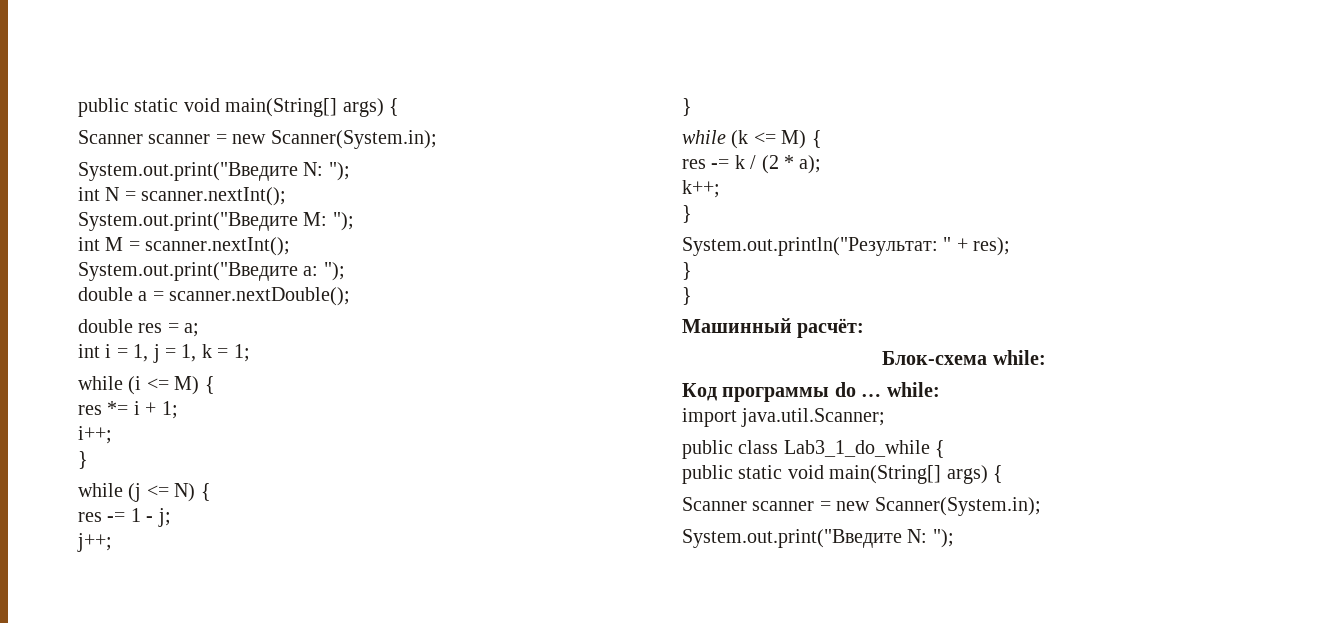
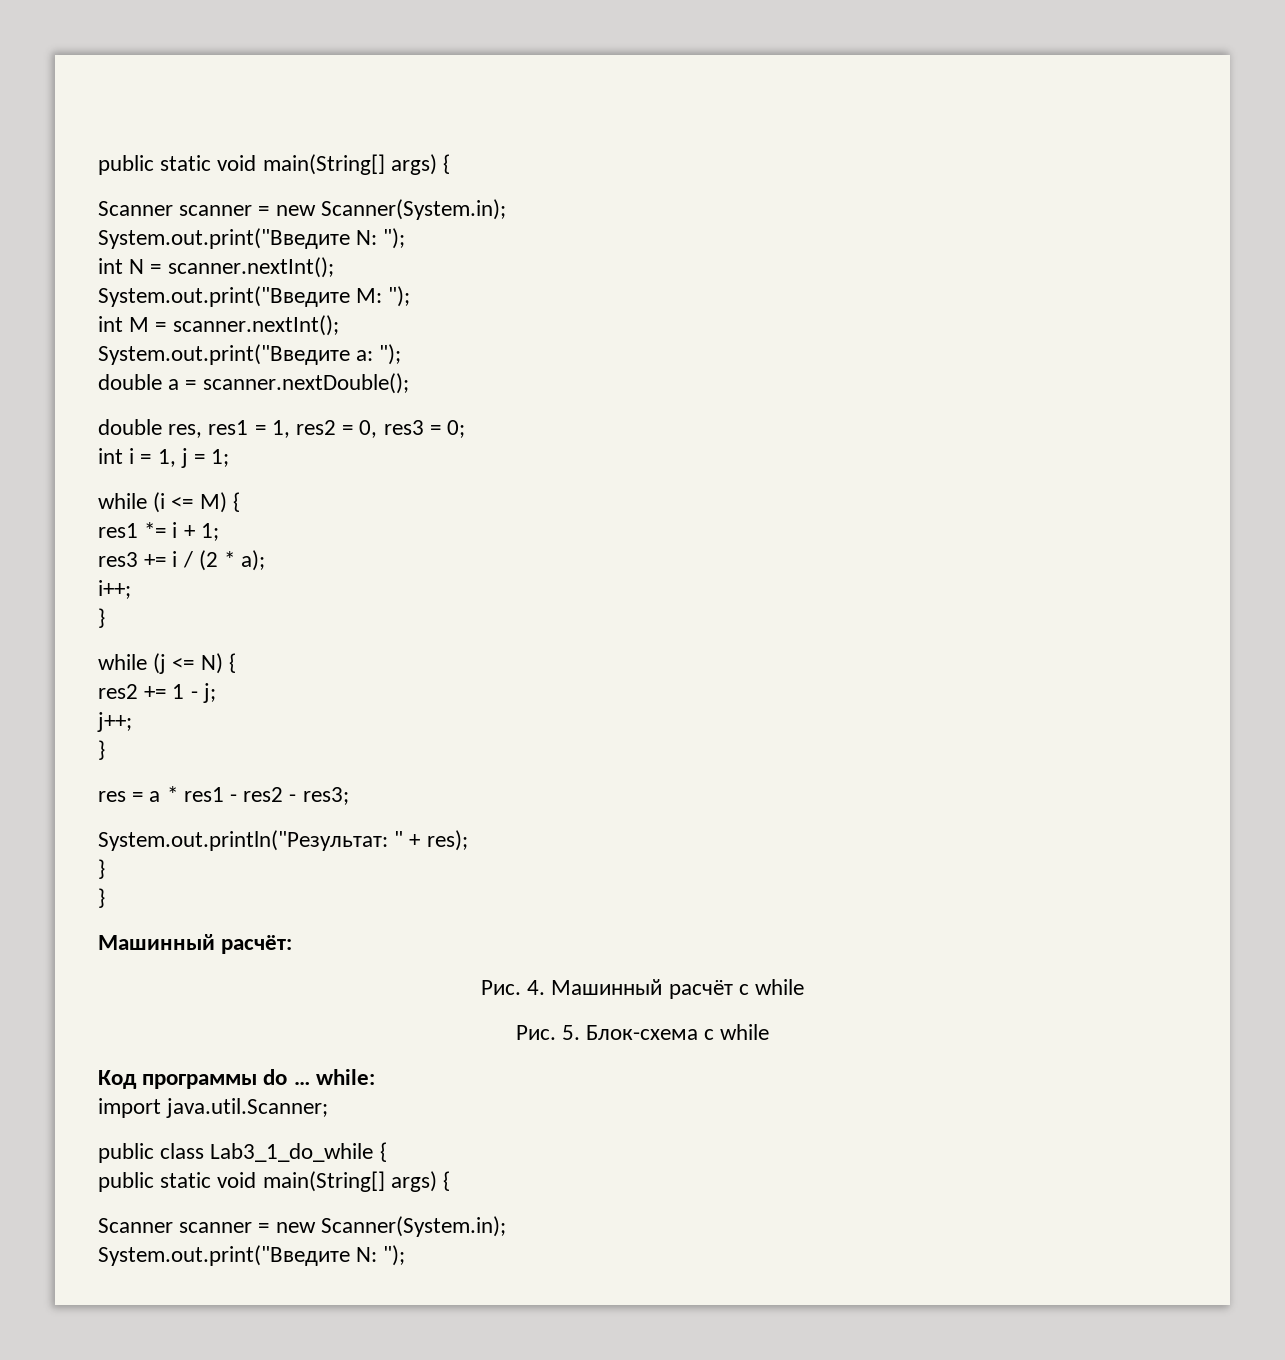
[138,323,200,337] res = a; -> [168,420,466,438] res, res1 = 1, res2 = 0, res3 = 0;
[181,344,229,362] 1, k = -> (206, 459) none
[78,405,102,415] res -> [98,523,138,538] res1
(178, 410) none -> [98,550,266,571] // res3 += i / (2 * a);
[78,512,126,522] res -= -> [98,684,167,699] res2 +=
[682,130,822,149] [682,155,822,174] [682,180,720,198] [682,205,692,223] while (k <= M) { // res -= k / (2 * a); // k++; // } -> [98,786,349,805] res = a * res1 - res2 - res3;
[882,350,1046,365] Блок-схема while: -> [480,979,805,999] [515,1024,770,1040] Рис. 4. Машинный расчёт с while // Рис. 5. Блок-схема с while

